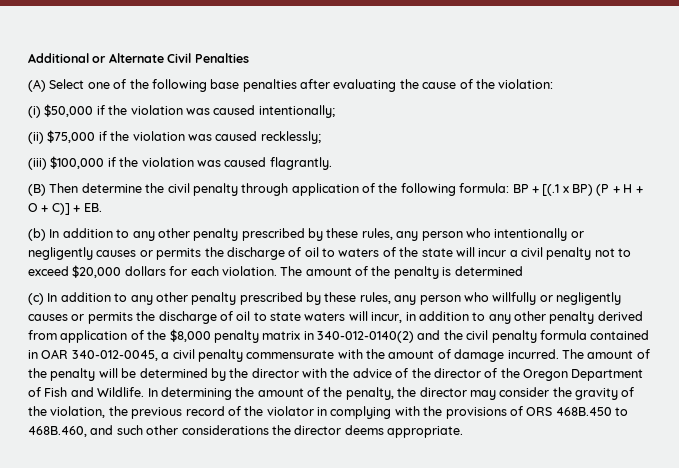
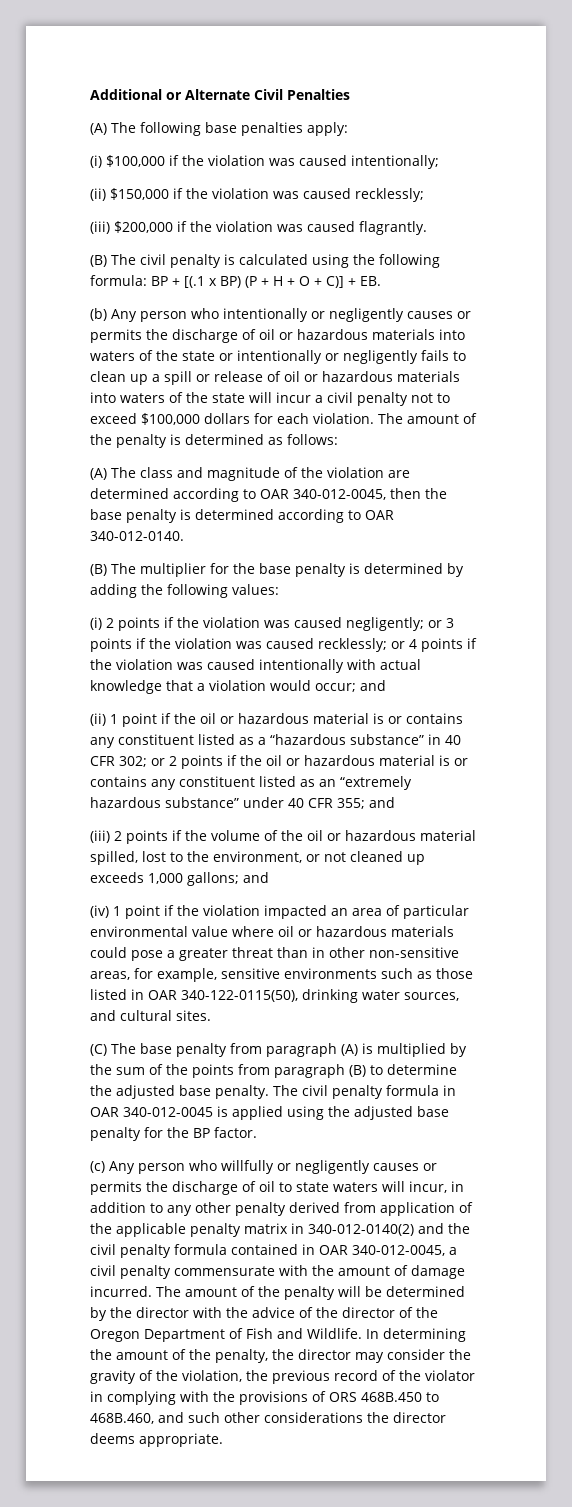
[49,79,554,92] [28,104,94,118] Select one of the following base penalties after evaluating the cause of the violation: // (i) $50,000 -> [111,122,348,136] [90,155,165,168] The following base penalties apply: // (i) $100,000
[47,130,96,143] $75,000 -> [110,188,169,200] $150,000
[50,156,105,169] $100,000 -> [114,221,173,233] $200,000
[49,183,375,196] Then determine the civil penalty through application of -> [111,254,349,268] The civil penalty is calculated using
[49,228,419,241] In addition to any other penalty prescribed by these rules, any -> [111,309,137,322] Any
[322,248,335,257] to -> [279,329,465,340] [90,350,466,364] [90,371,460,385] [90,392,116,403] or hazardous materials into waters of the state or intentionally or negligently fails to clean up a spill or release of oil or hazardous materials into
[72,265,122,278] $20,000 -> [141,413,200,425] $100,000
[28,292,417,305] // (c) In addition to any other penalty prescribed by these rules, any -> [268,434,338,445] [90,467,410,481] [90,488,447,502] [90,509,394,523] [90,531,184,541] [90,563,464,577] [90,584,279,598] [90,617,454,631] [90,638,477,652] [90,659,421,673] [90,680,386,694] [90,713,463,727] [90,734,461,748] [90,755,468,769] [90,776,412,790] [90,797,395,809] [90,830,476,844] [90,851,425,865] [90,872,269,886] [90,905,469,919] [90,926,454,937] [90,947,459,961] [90,968,473,982] [90,989,459,1003] [90,1010,211,1021] [90,1043,467,1057] [90,1064,457,1078] [90,1085,456,1099] [90,1106,449,1120] [90,1127,257,1141] [90,1161,135,1174] as follows: // (A) The class and magnitude of the violation are determined according to OAR 340-012-0045, then the base penalty is determined according to OAR 340-012-0140. // (B) The multiplier for the base penalty is determined by adding the following values: // (i) 2 points if the violation was caused negligently; or 3 points if the violation was caused recklessly; or 4 points if the violation was caused intentionally with actual knowledge that a violation would occur; and // (ii) 1 point if the oil or hazardous material is or contains any constituent listed as a “hazardous substance” in 40 CFR 302; or 2 points if the oil or hazardous material is or contains any constituent listed as an “extremely hazardous substance” under 40 CFR 355; and // (iii) 2 points if the volume of the oil or hazardous material spilled, lost to the environment, or not cleaned up exceeds 1,000 gallons; and // (iv) 1 point if the violation impacted an area of particular environmental value where oil or hazardous materials could pose a greater threat than in other non-sensitive areas, for example, sensitive environments such as those listed in OAR 340-122-0115(50), drinking water sources, and cultural sites. // (C) The base penalty from paragraph (A) is multiplied by the sum of the points from paragraph (B) to determine the adjusted base penalty. The civil penalty formula in OAR 340-012-0045 is applied using the adjusted base penalty for the BP factor. // (c) Any
[169,329,211,342] $8,000 -> [116,1223,186,1237] applicable

